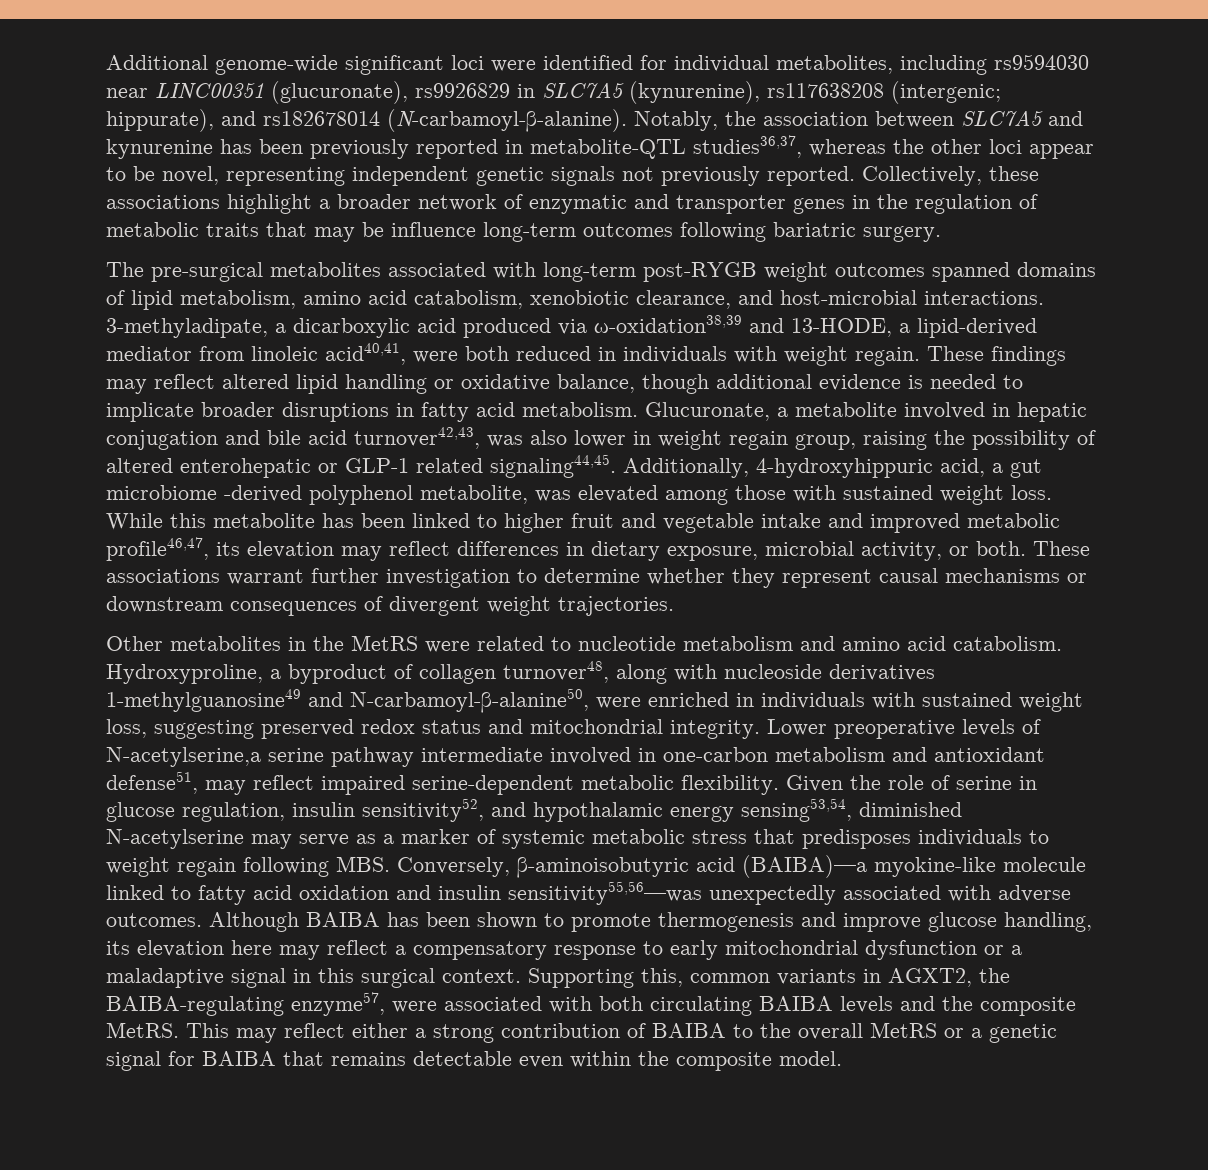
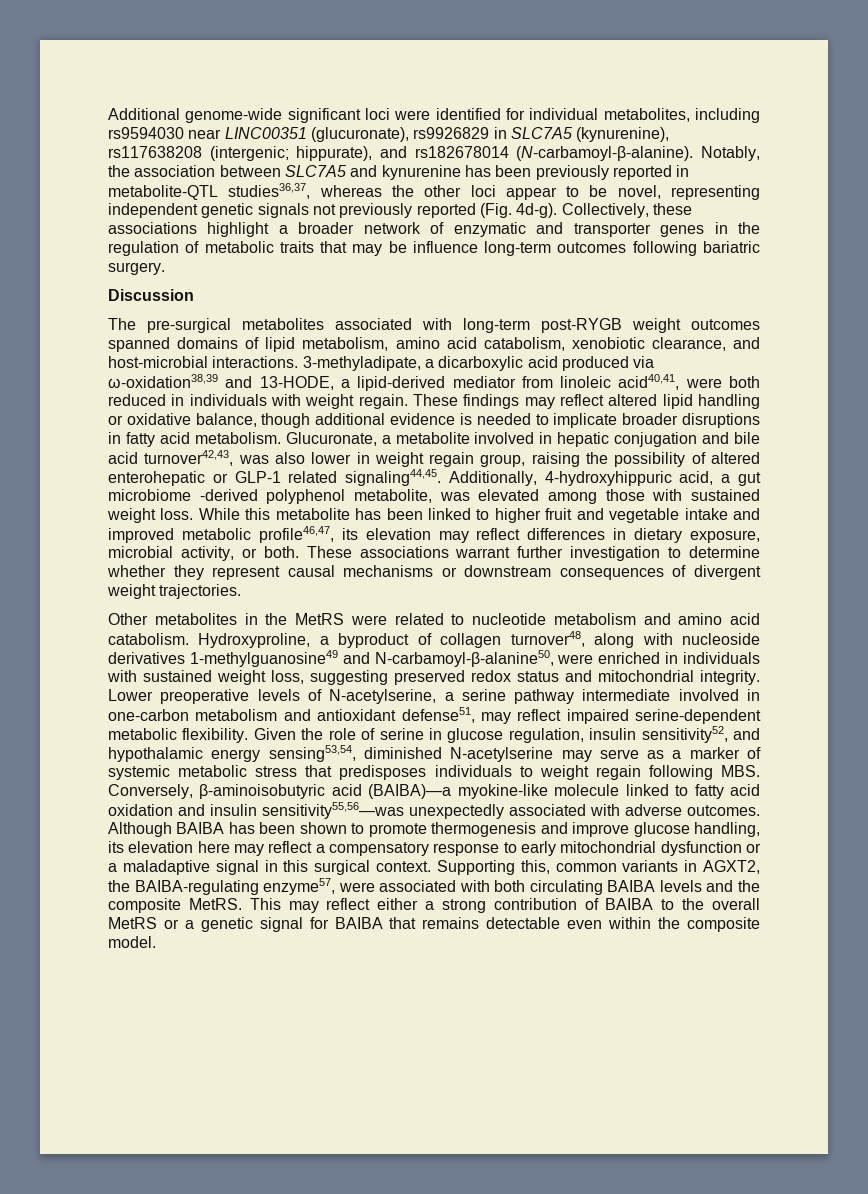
[767,166,855,186] reported. -> [416,203,558,218] reported (Fig. 4d-g).
(941, 234) none -> [108,289,194,301] // Discussion
[106,747,261,767] N-acetylserine,a -> [329,689,454,704] N-acetylserine, a

